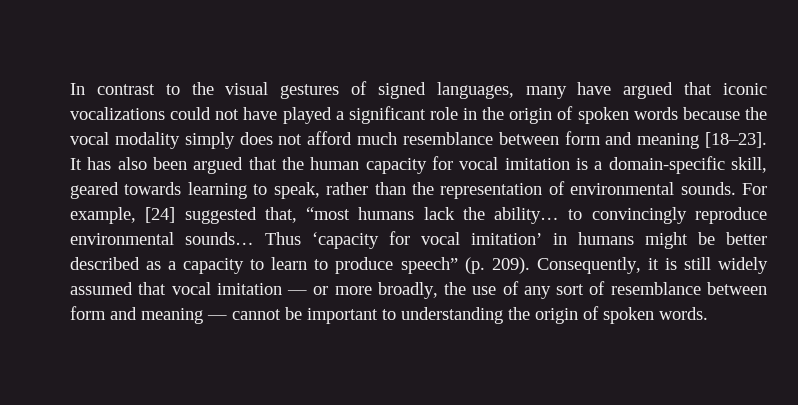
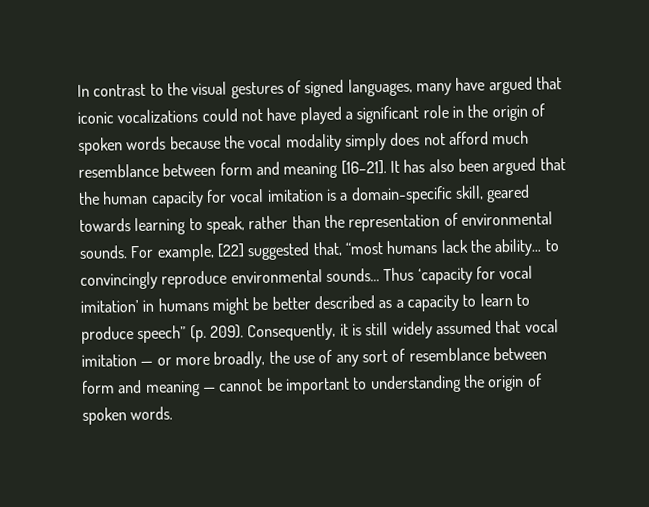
[705,132,768,148] [18–23]. -> [340,159,387,175] [16–21].
[145,207,176,223] [24] -> [216,243,245,258] [22]

